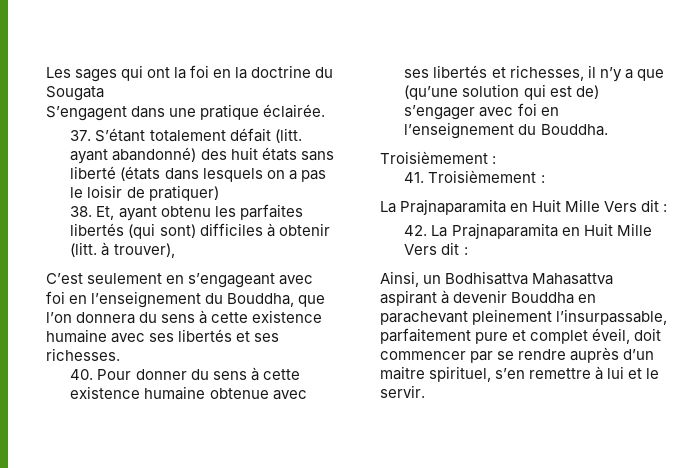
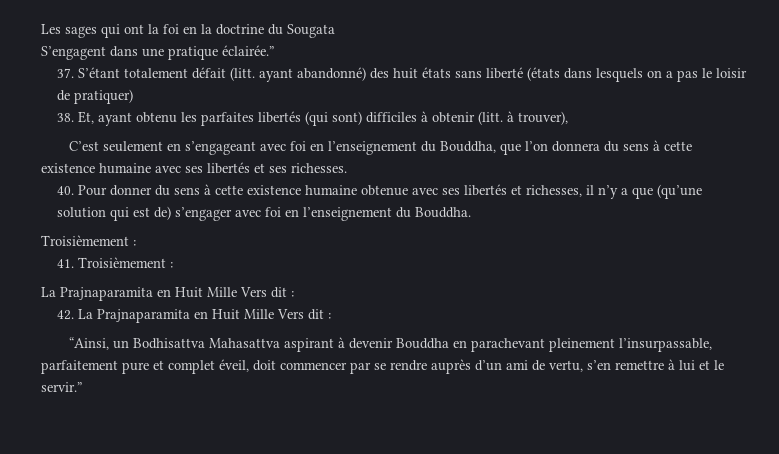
[263,104,326,118] éclairée. -> [222,45,274,56] éclairée.”
[380,271,419,287] Ainsi, -> [69,337,110,350] “Ainsi,
[380,366,492,382] maitre spirituel, -> [506,360,583,372] ami de vertu,
[380,385,425,398] servir. -> [41,382,82,392] servir.”

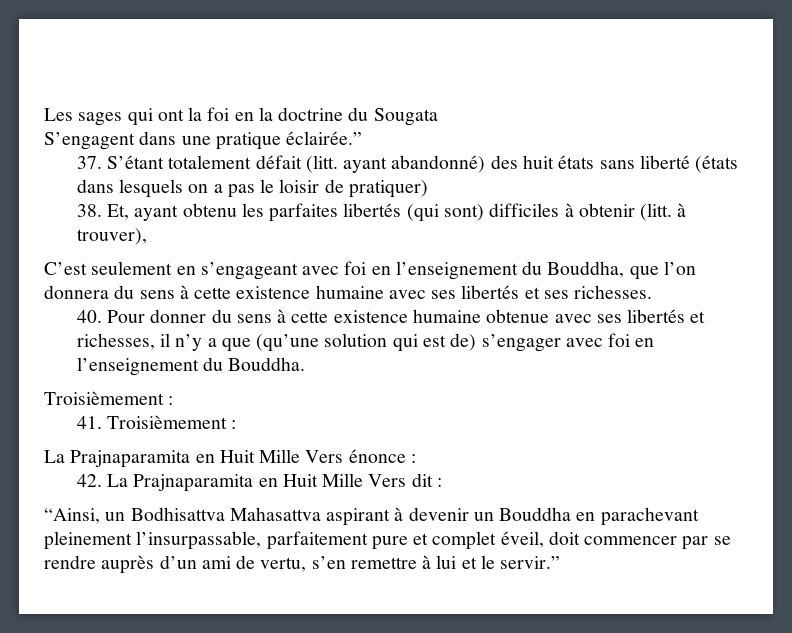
[271,287,287,298] dit -> [348,449,406,463] énonce
(394, 343) none -> [473,512,494,521] un

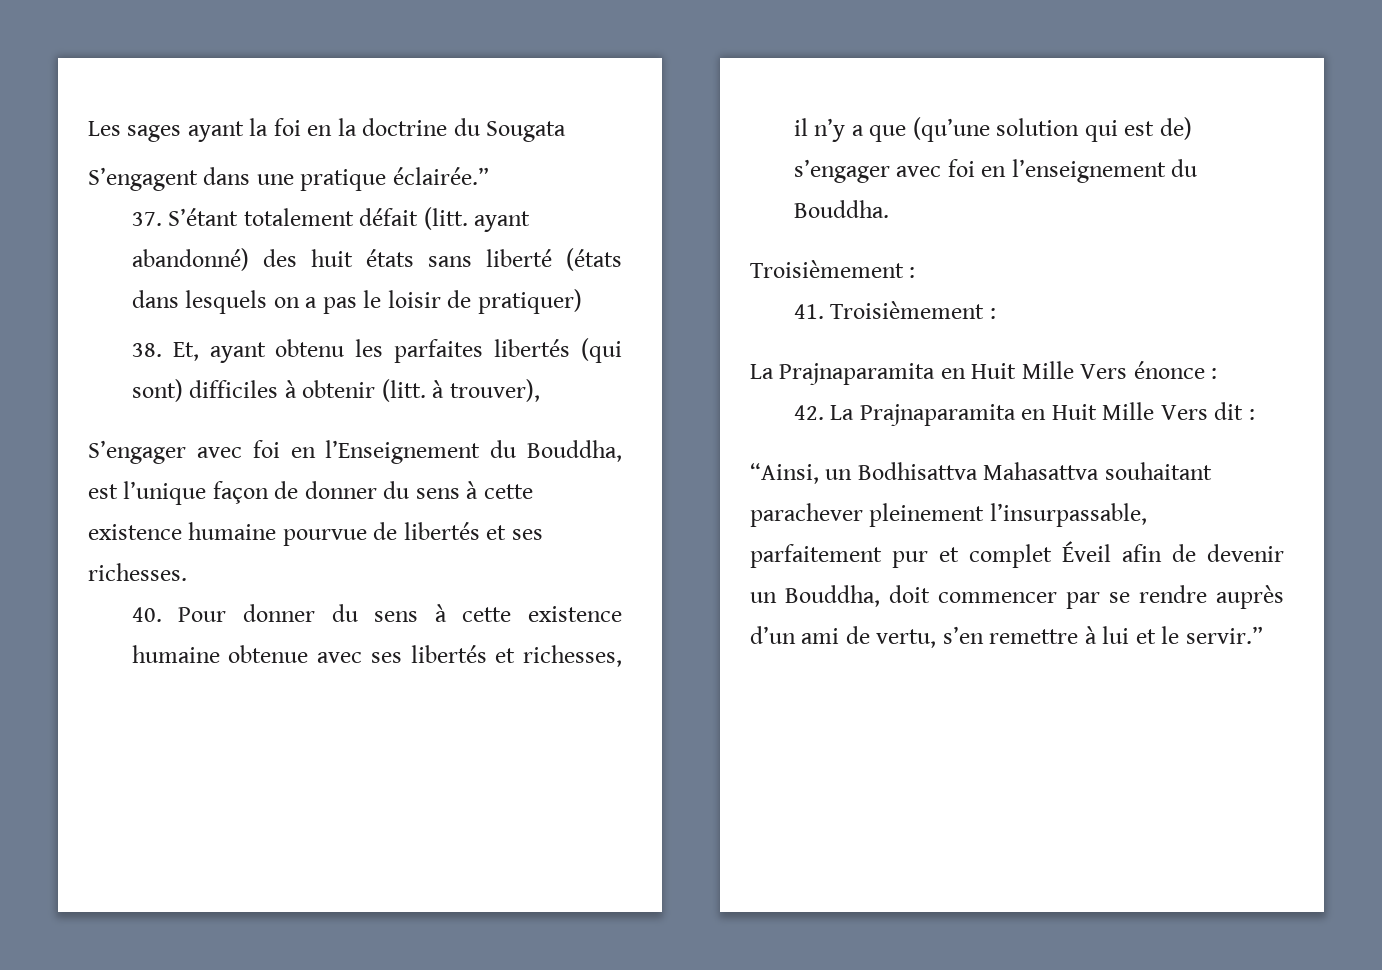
[127,108,184,126] qui ont -> [187,121,244,142] ayant
[44,261,518,280] C’est seulement en s’engageant avec foi en l’enseignement -> [88,440,481,464] S’engager avec foi en l’Enseignement
[629,261,696,280] [44,285,457,299] que l’on donnera du sens à cette existence humaine avec ses -> [88,481,533,505] [88,522,398,546] est l’unique façon de donner du sens à cette existence humaine pourvue de
[326,507,699,526] aspirant à devenir un Bouddha en parachevant -> [1104,462,1212,480] [750,503,863,527] souhaitant parachever
[371,536,408,550] pure -> [892,551,928,568] pur
[500,531,544,548] éveil, -> [1062,541,1284,562] [750,585,880,607] Éveil afin de devenir un Bouddha,

